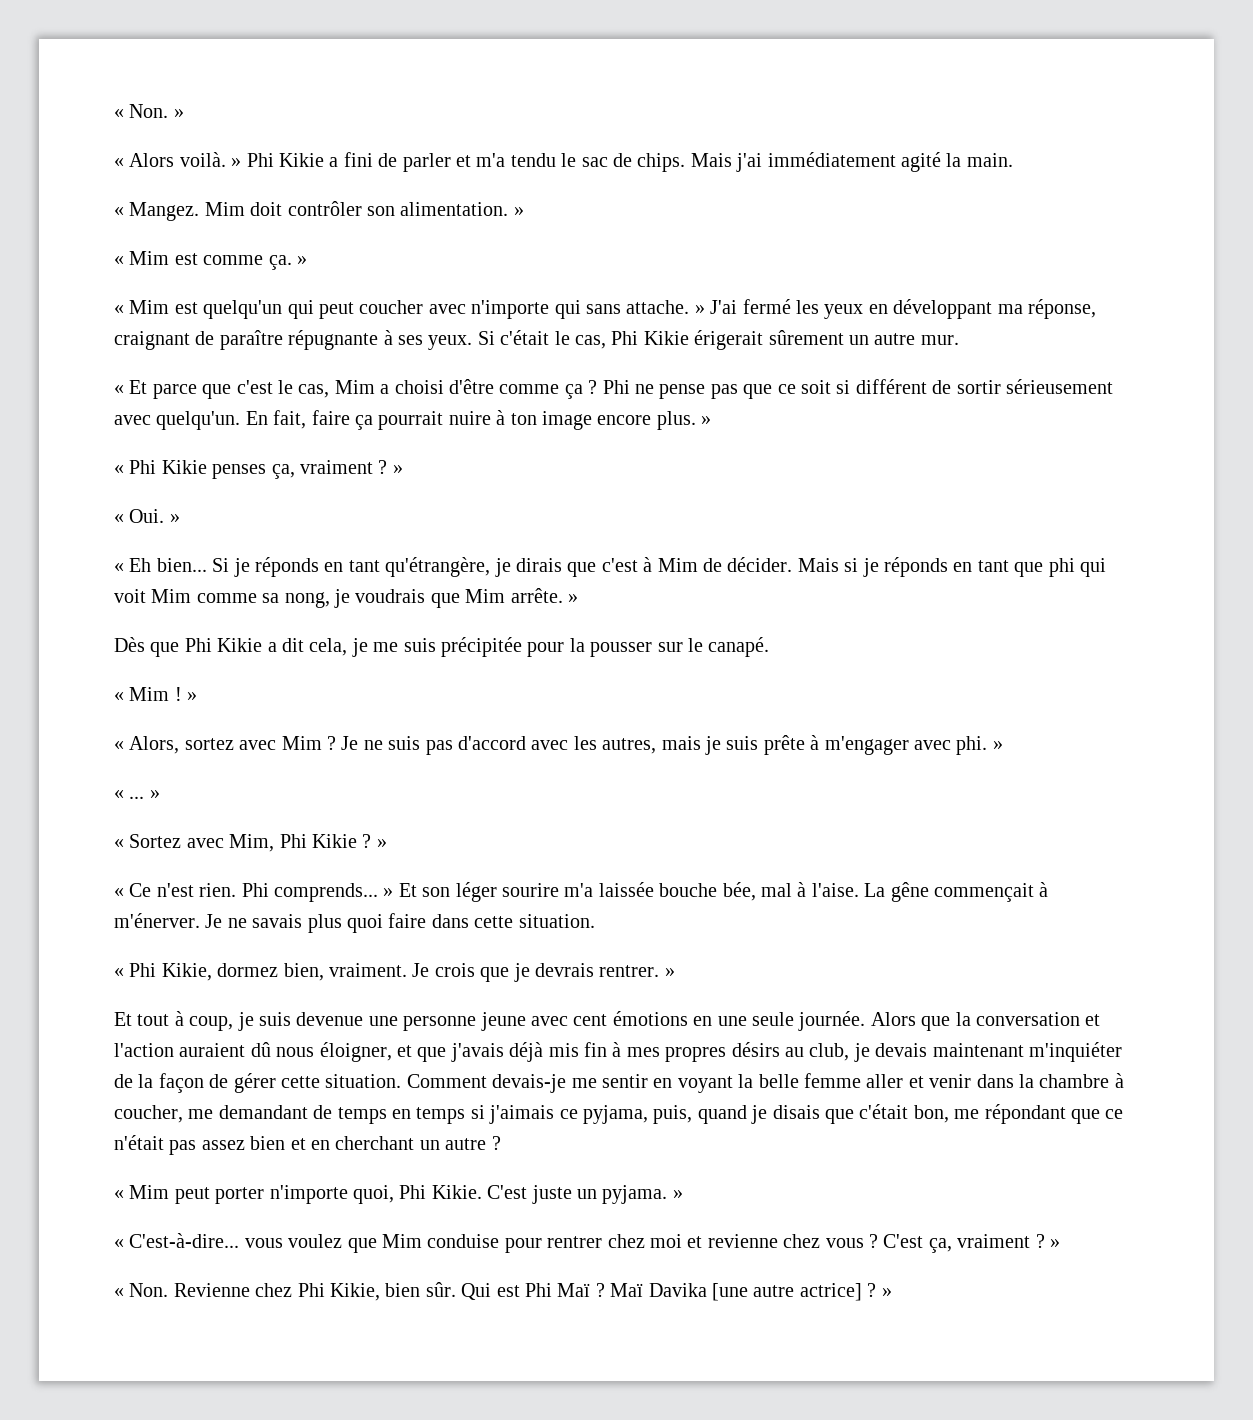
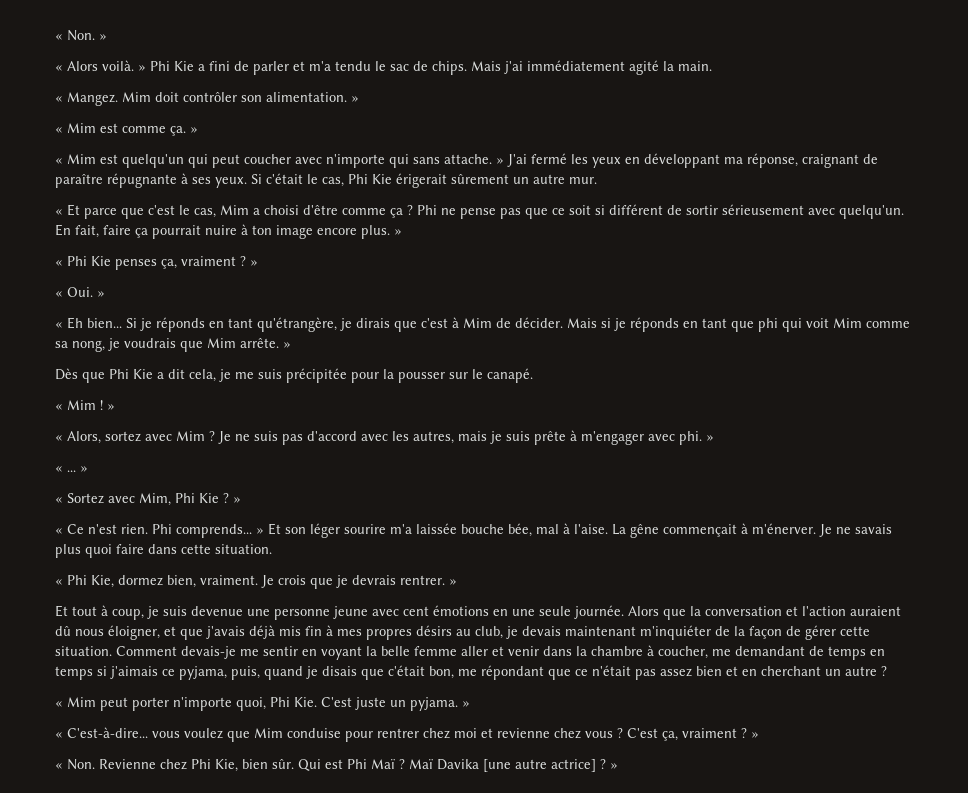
[279,153,324,167] Kikie -> [174,61,194,71] Kie
[643,331,689,345] Kikie -> [372,174,392,184] Kie
[161,460,207,474] Kikie -> [91,256,111,266] Kie
[217,638,263,652] Kikie -> [133,369,153,379] Kie
[312,834,357,848] Kikie -> [199,493,219,503] Kie
[161,963,212,981] Kikie, -> [91,575,114,588] Kie,
[431,1185,482,1199] Kikie. -> [294,697,317,707] Kie.
[330,1283,380,1301] Kikie, -> [215,759,238,772] Kie,

